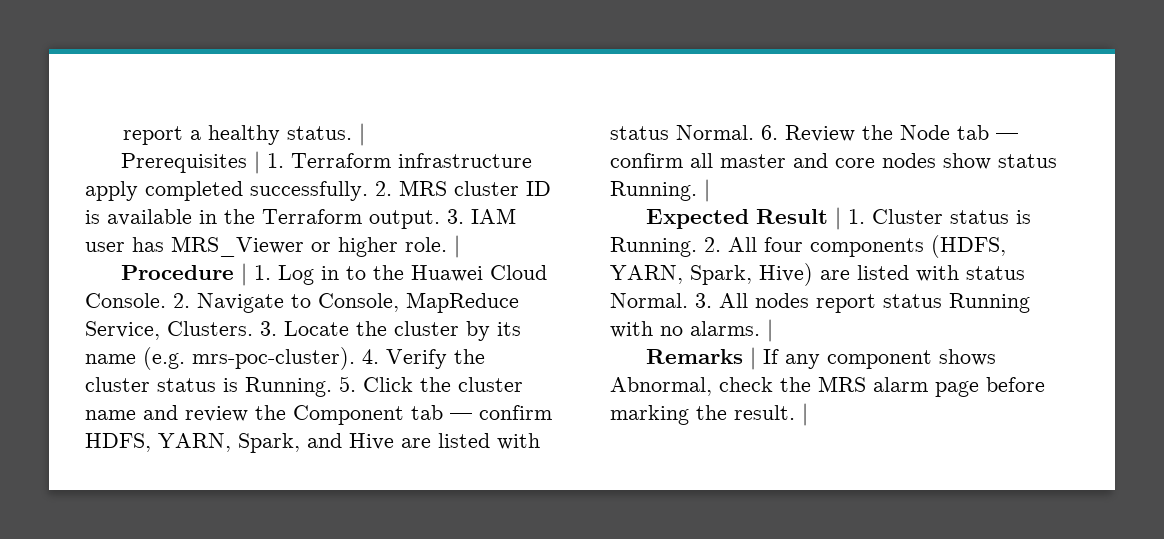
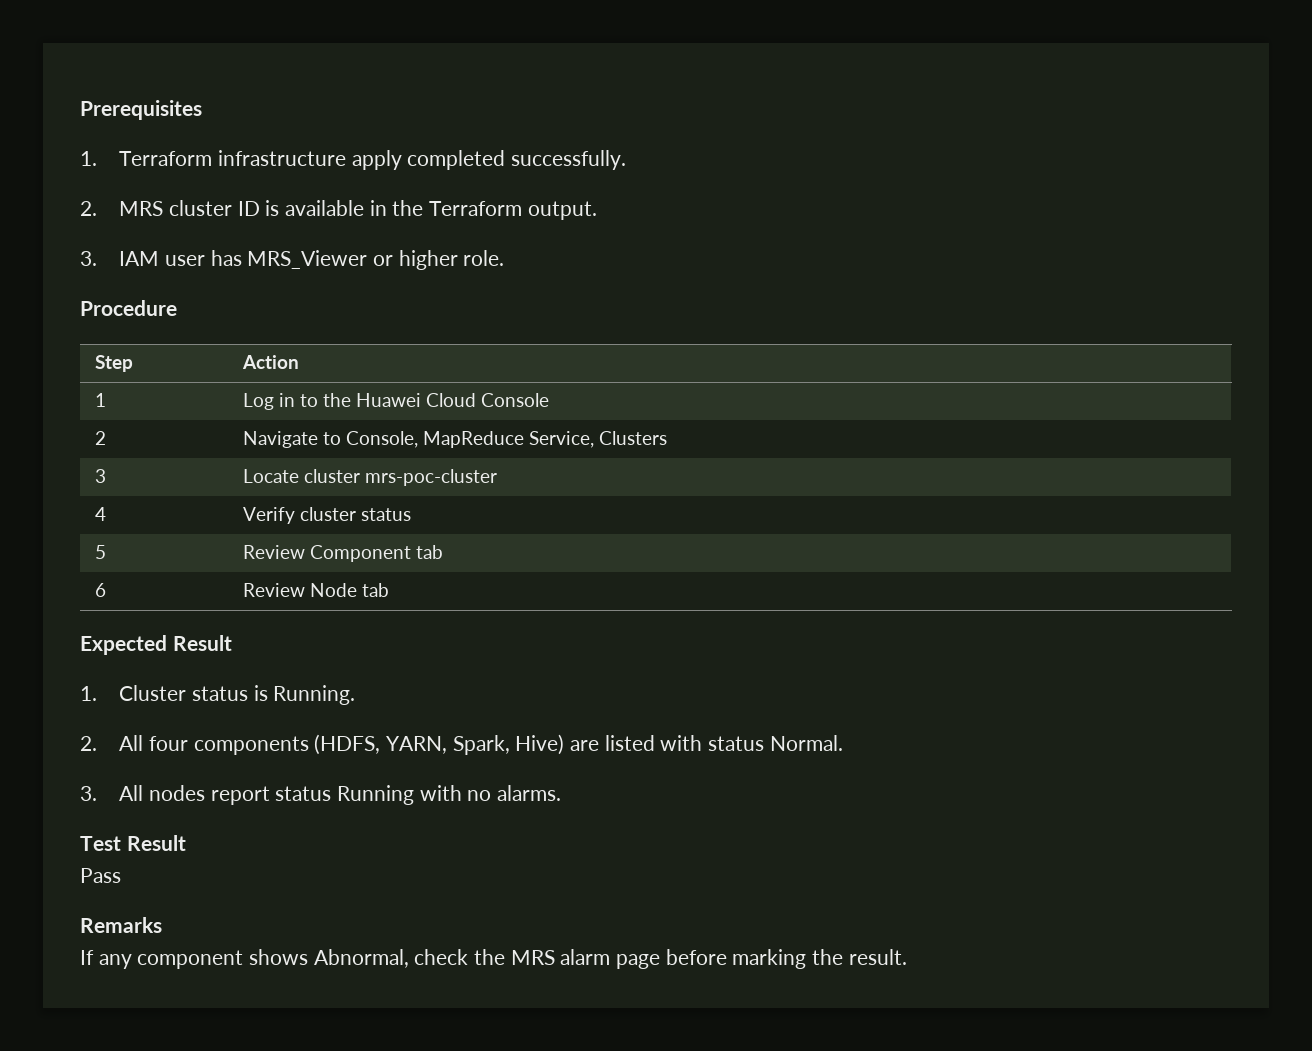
[122,123,365,146] [121,151,261,174] report a healthy status. | // Prerequisites | -> [80,100,202,120] Prerequisites //
(368, 191) none -> (626, 160) //
(440, 219) none -> (597, 210) //
[454,235,460,258] | -> (505, 258) none
[241,263,272,286] | 1. -> [94,355,133,372] [241,355,299,369] [94,393,106,407] // Step | Action // 1 |
[85,293,190,308] Console. 2. -> [481,393,550,407] [94,431,106,445] Console // 2 |
[167,321,521,341] [85,347,485,370] [85,376,523,397] [85,405,552,425] [85,433,540,453] [610,125,1018,142] [610,153,1057,170] [610,179,710,202] Clusters. 3. Locate the cluster by its name (e.g. mrs-poc-cluster). 4. Verify the cluster status is Running. 5. Click the cluster name and review the Component tab — confirm HDFS, YARN, Spark, and Hive are listed with status Normal. 6. Review the Node tab — confirm all master and core nodes show status Running. | -> [599,431,668,445] [94,469,106,483] [242,469,497,486] [94,507,106,521] [242,507,411,524] [94,545,106,559] [242,545,443,562] [94,583,106,597] [242,583,389,597] Clusters // 3 | Locate cluster mrs-poc-cluster // 4 | Verify cluster status // 5 | Review Component tab // 6 | Review Node tab
[835,207,842,230] | -> (232, 643) //
(697, 247) none -> (356, 695) //
(688, 300) none -> (843, 743) //
[767,319,773,342] | -> [80,835,186,851] [80,868,121,883] // Test Result // Pass
[750,347,757,370] | -> (162, 925) //
[802,403,808,426] | -> (907, 957) none

